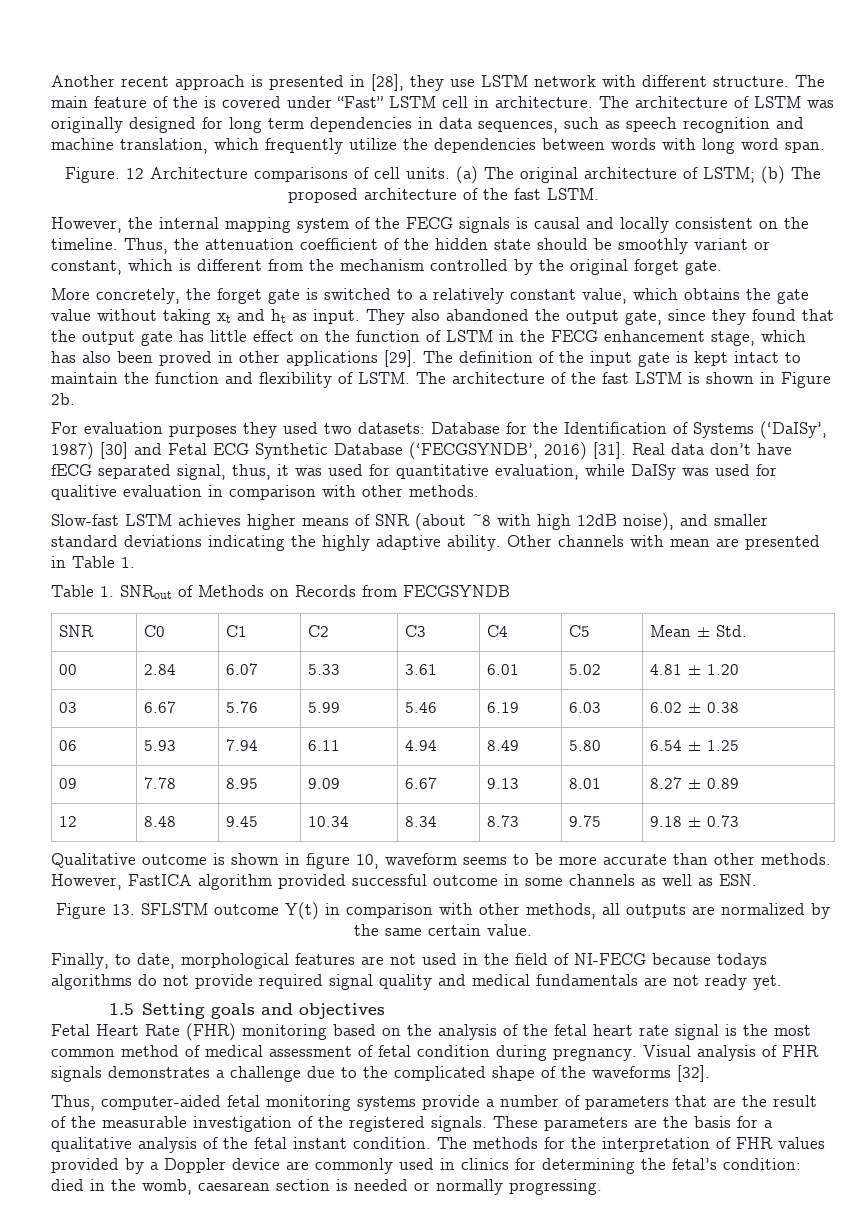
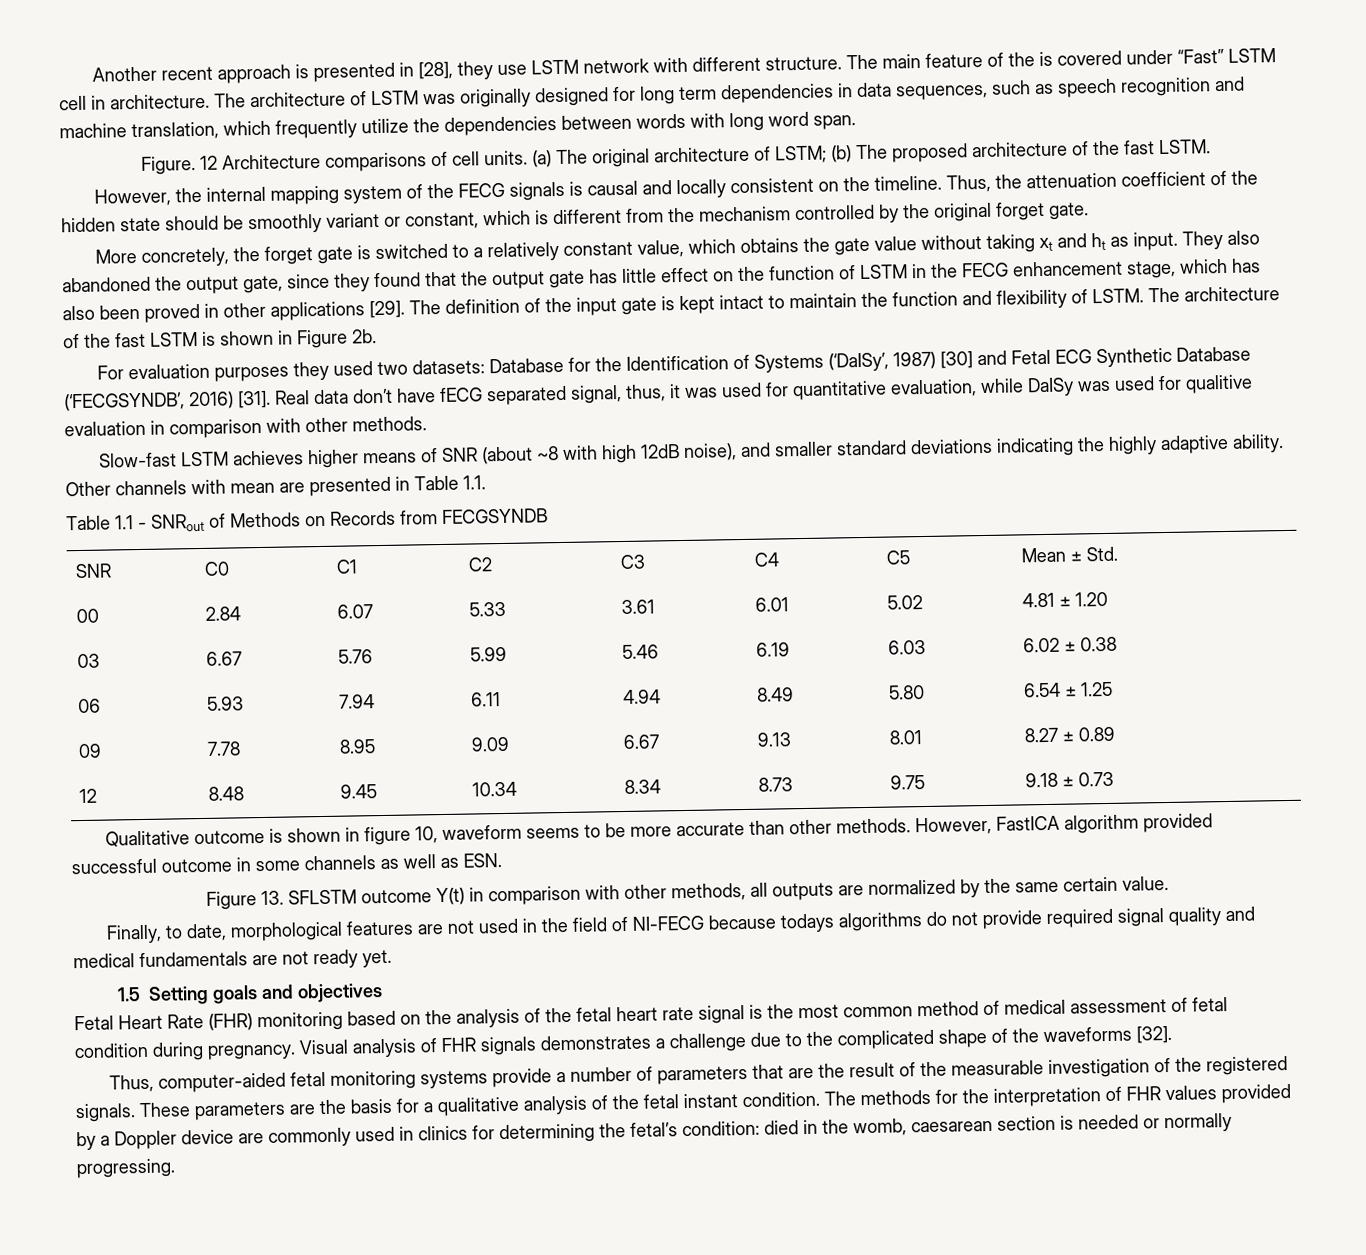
[121,557,135,568] [51,585,114,597] 1. // Table 1. -> [463,475,486,490] [66,515,147,531] 1.1. // Table 1.1 -

